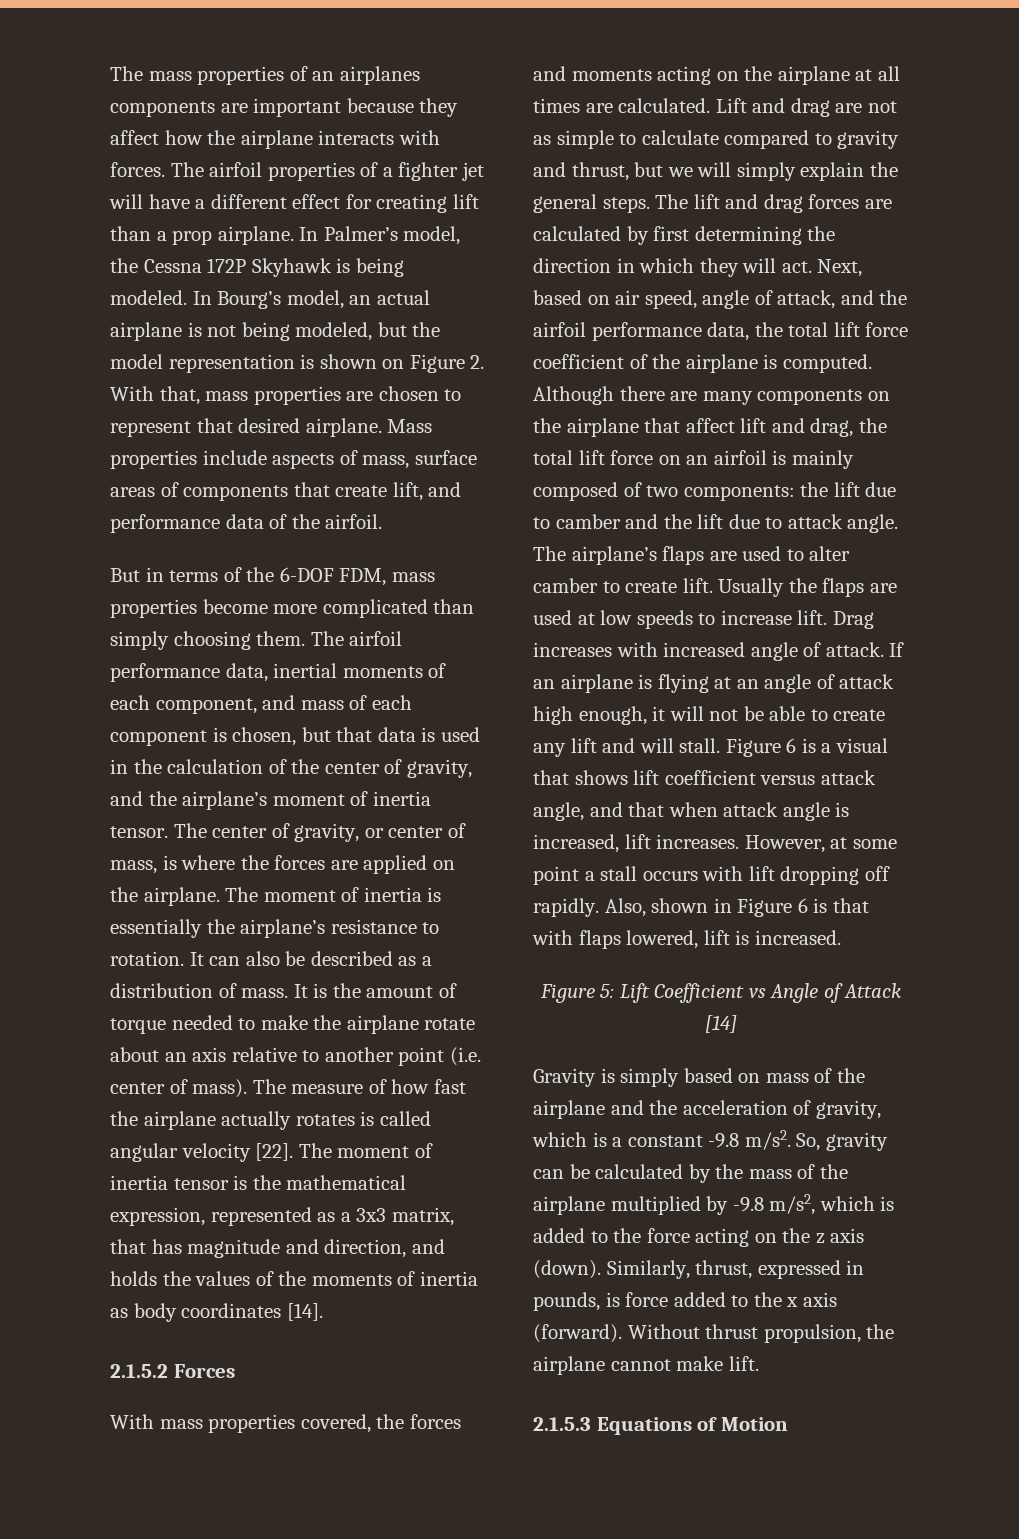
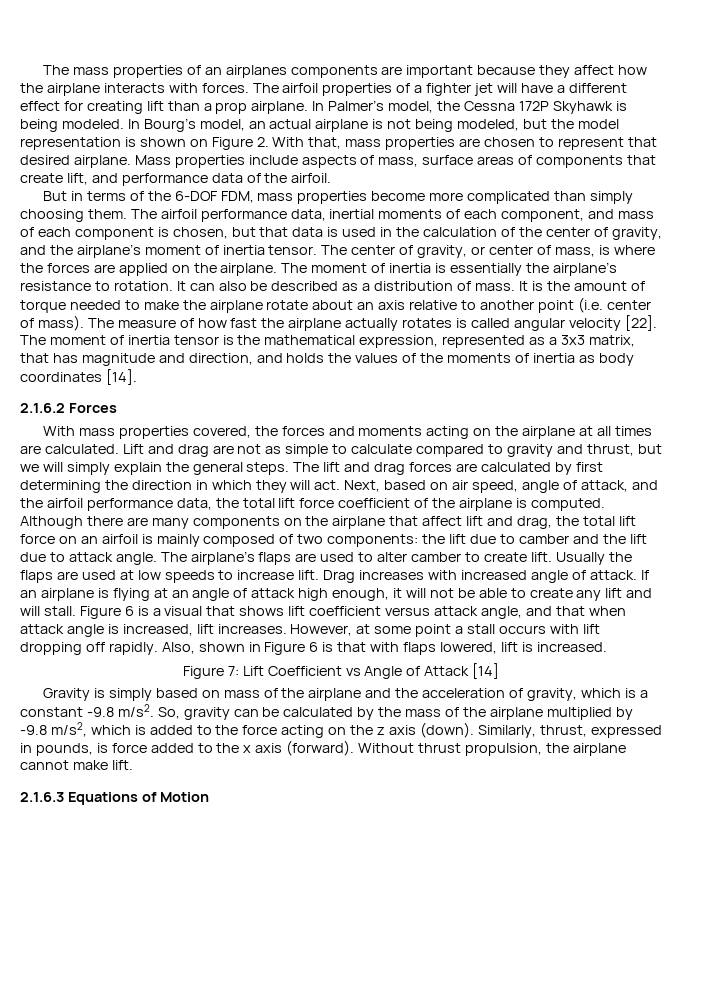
[110,1364,168,1378] 2.1.5.2 -> [20,403,65,413] 2.1.6.2
[600,984,615,998] 5: -> [227,666,239,676] 7:
[533,1417,591,1431] 2.1.5.3 -> [20,792,64,802] 2.1.6.3

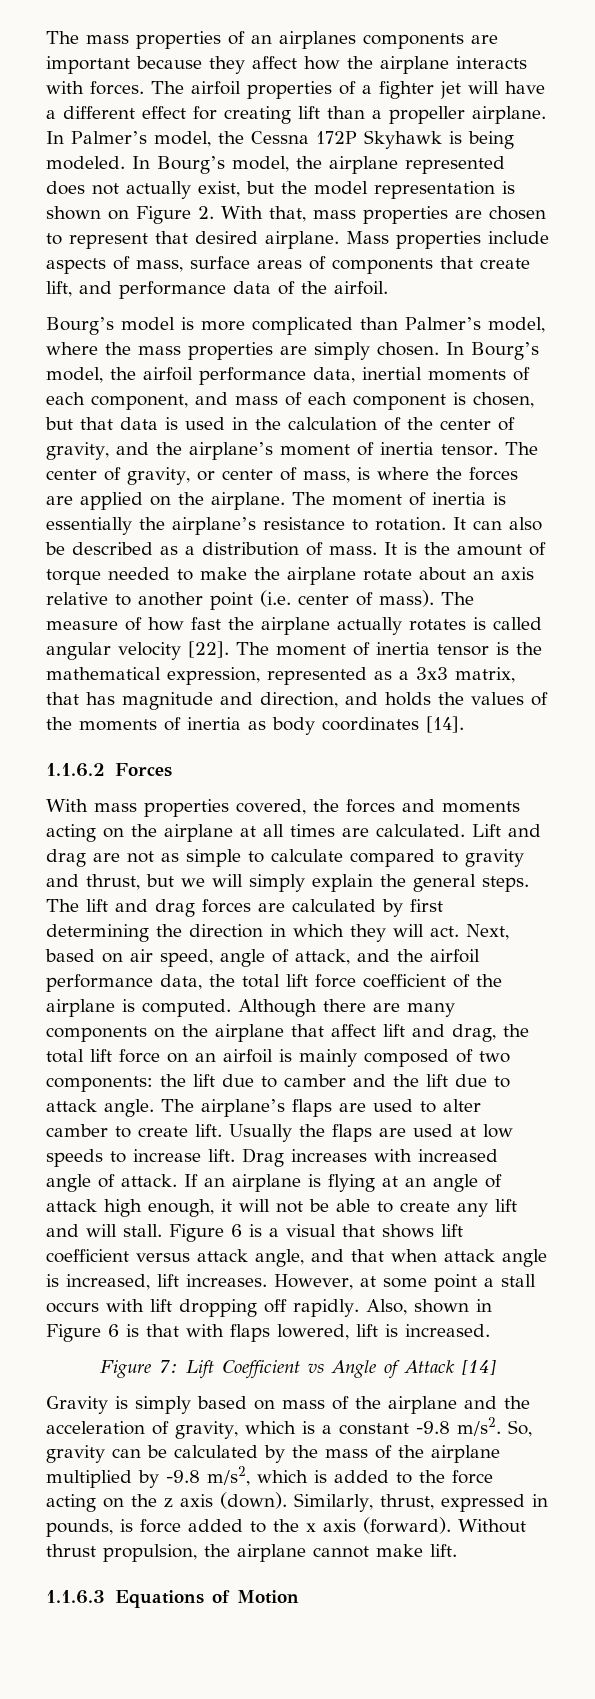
[215,102,248,114] prop -> [389,106,465,124] propeller
[248,119,520,132] an actual airplane is not being modeled, -> [296,156,505,174] [46,181,240,199] the airplane represented does not actually exist,
[43,191,633,204] [20,209,157,222] But in terms of the 6-DOF FDM, mass properties become more complicated than simply choosing them. The -> [46,317,545,335] [46,342,539,360] [46,367,136,383] Bourg’s model is more complicated than Palmer’s model, where the mass properties are simply chosen. In Bourg’s model, the
[20,403,65,413] 2.1.6.2 -> [46,763,105,777] 1.1.6.2
[20,792,64,802] 2.1.6.3 -> [46,1590,105,1604] 1.1.6.3

